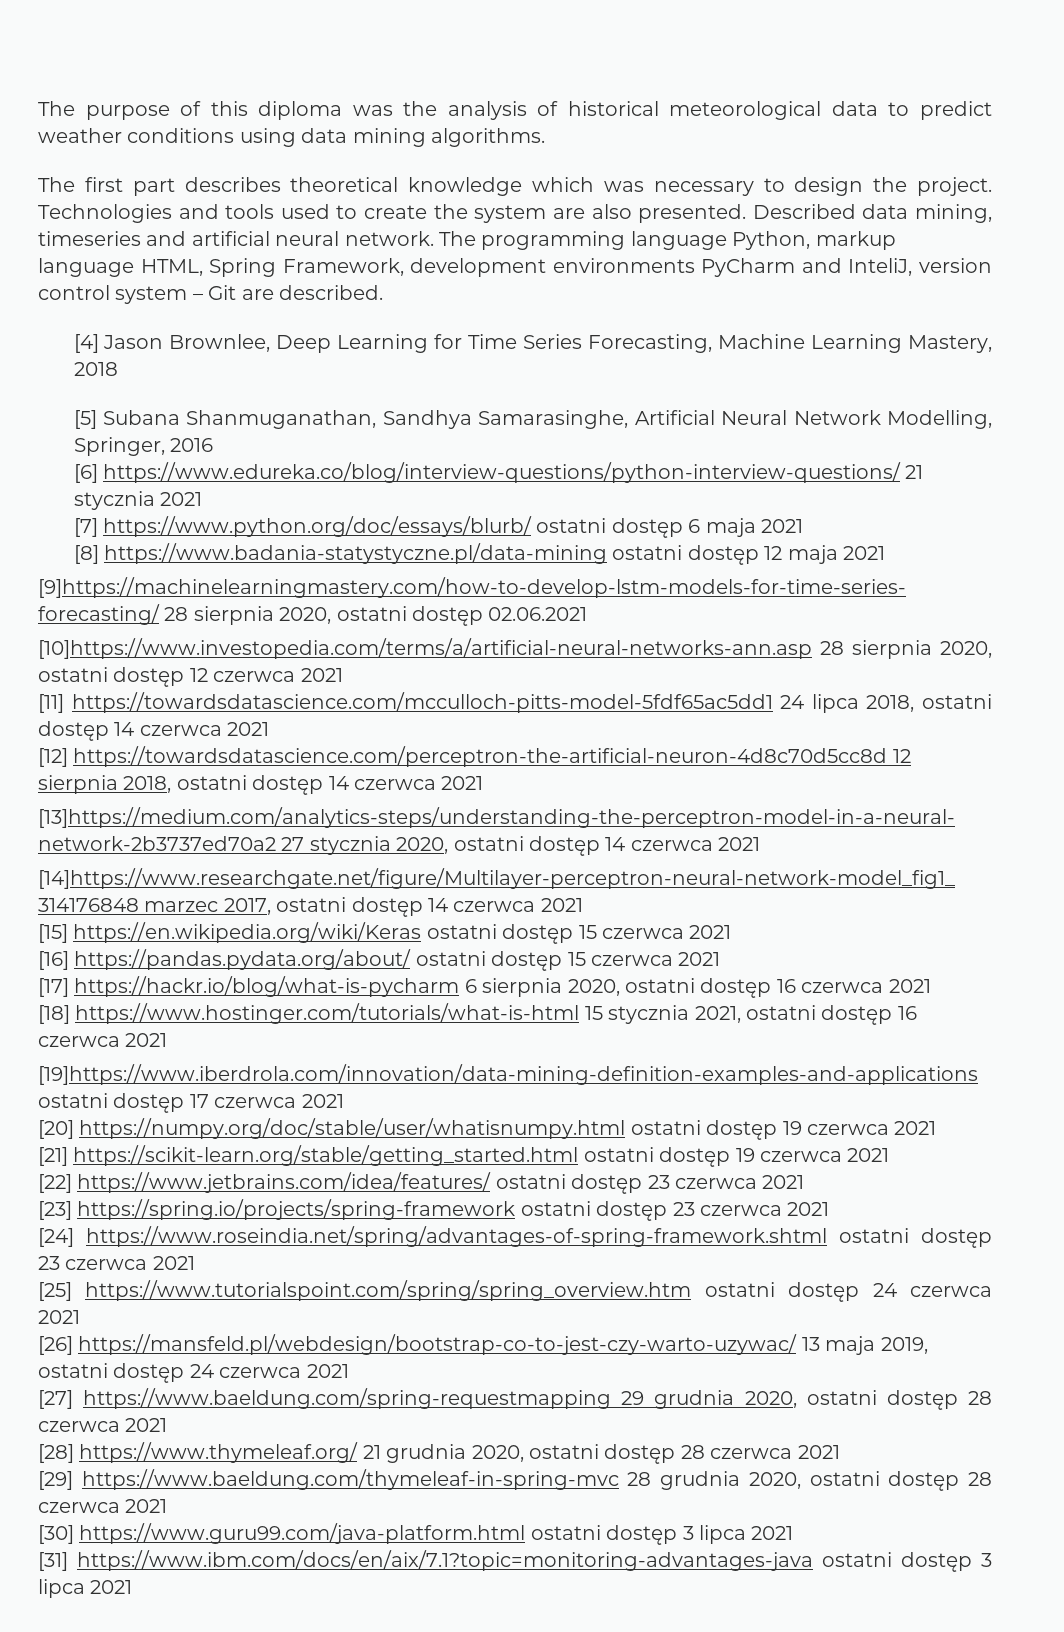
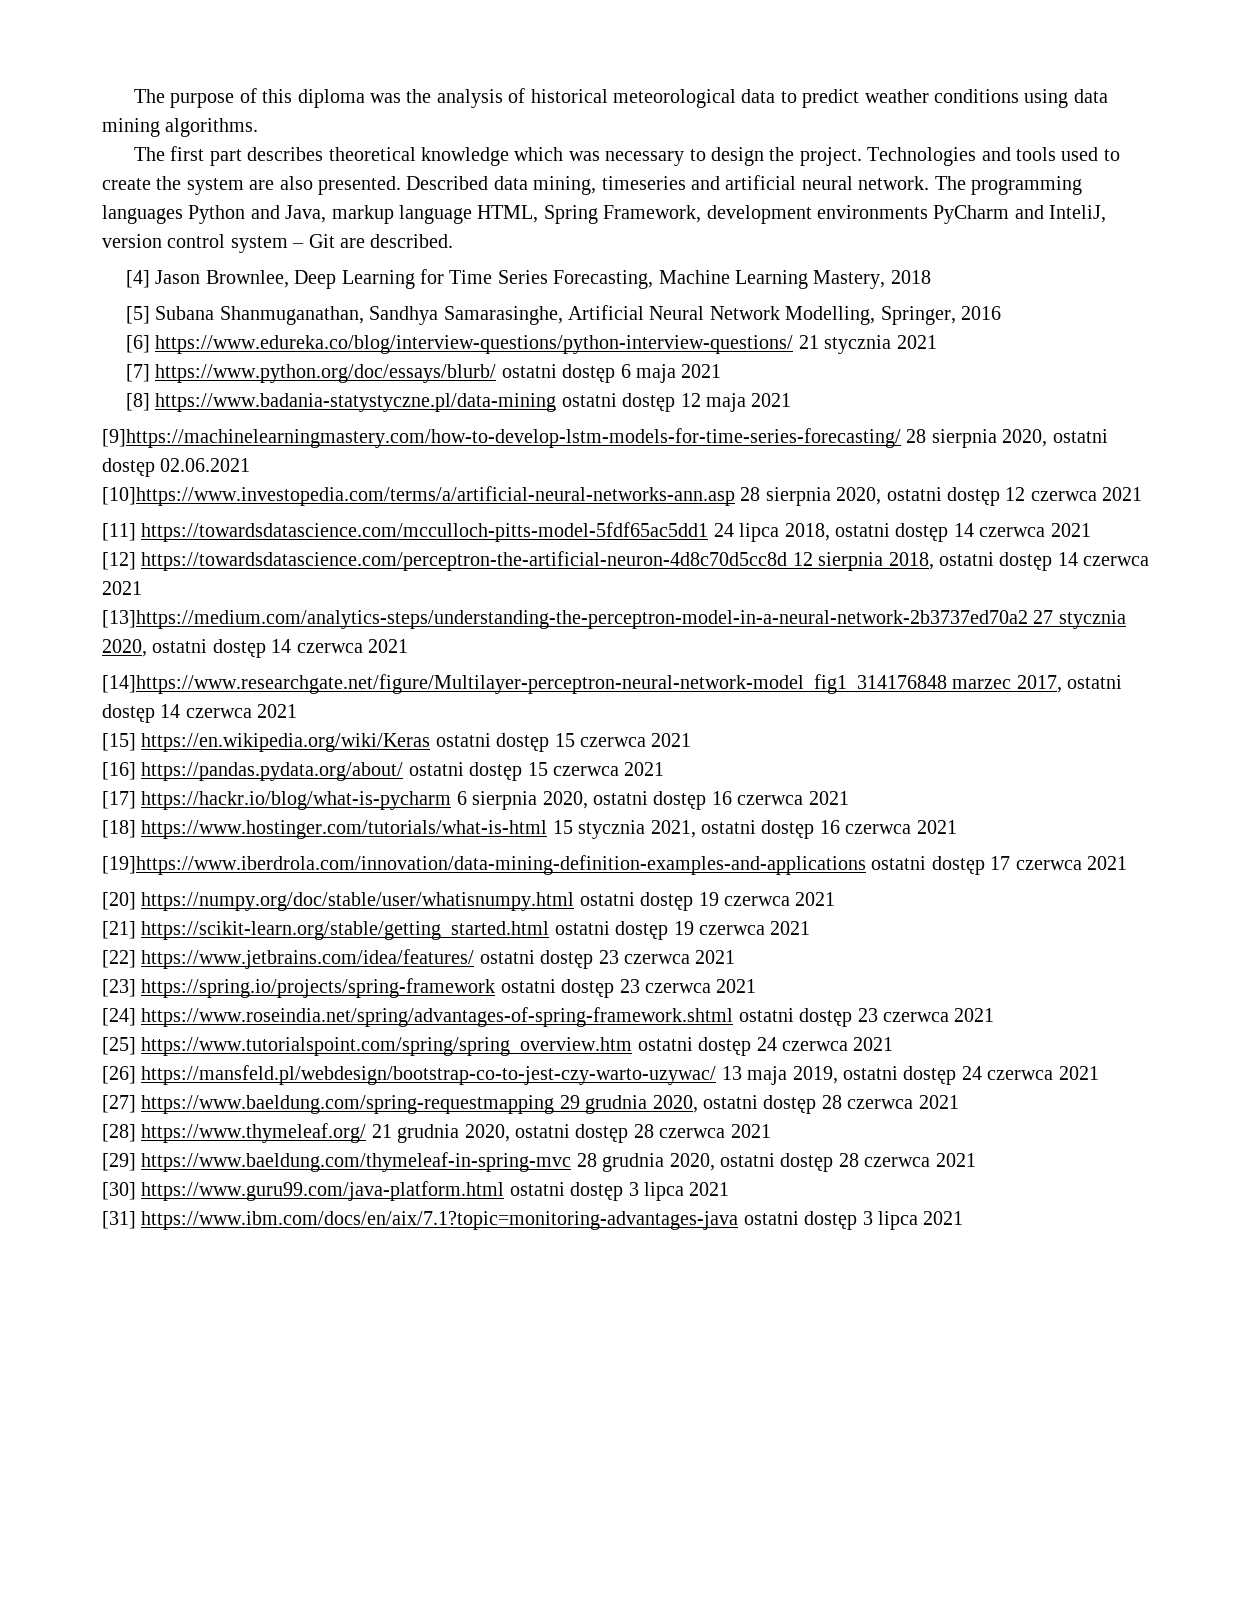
[630,231,811,250] language Python, -> [102,205,327,224] languages Python and Java,

